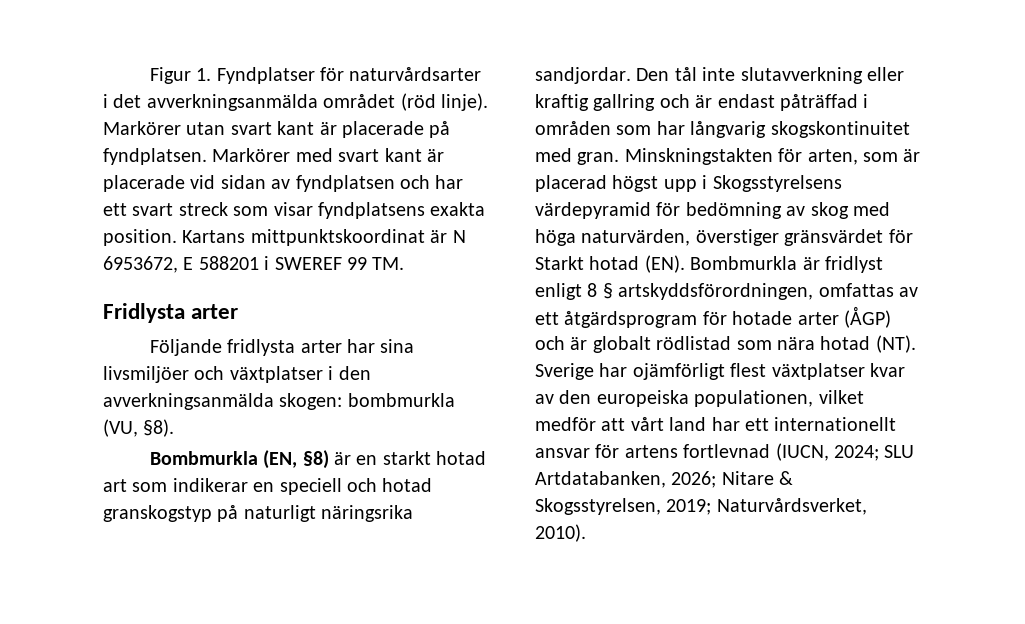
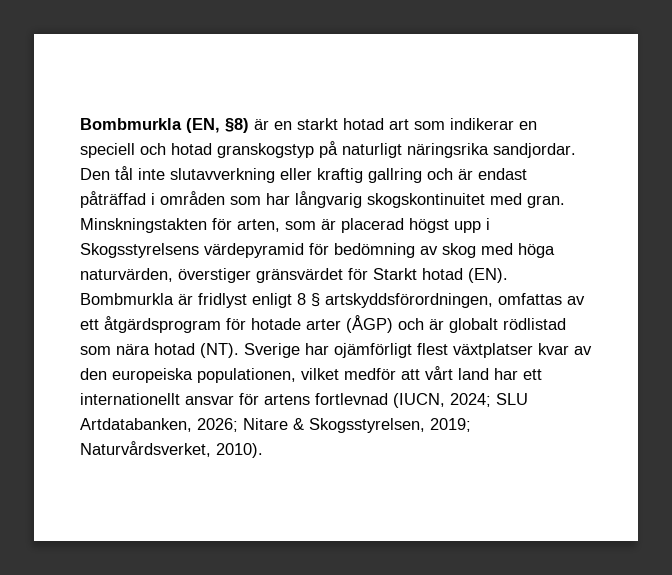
[149,67,482,84] [103,93,488,111] [103,121,451,138] [103,148,444,165] [103,175,464,192] [103,202,486,219] [103,229,466,246] [103,256,405,273] [103,303,239,323] [149,339,415,356] [103,366,371,383] [103,393,455,410] [103,419,175,437] Figur 1. Fyndplatser för naturvårdsarter i det avverkningsanmälda området (röd linje). Markörer utan svart kant är placerade på fyndplatsen. Markörer med svart kant är placerade vid sidan av fyndplatsen och har ett svart streck som visar fyndplatsens exakta position. Kartans mittpunktskoordinat är N 6953672, E 588201 i SWEREF 99 TM. // Fridlysta arter // Följande fridlysta arter har sina livsmiljöer och växtplatser i den avverkningsanmälda skogen: bombmurkla (VU, §8). // -> (80, 124) none

